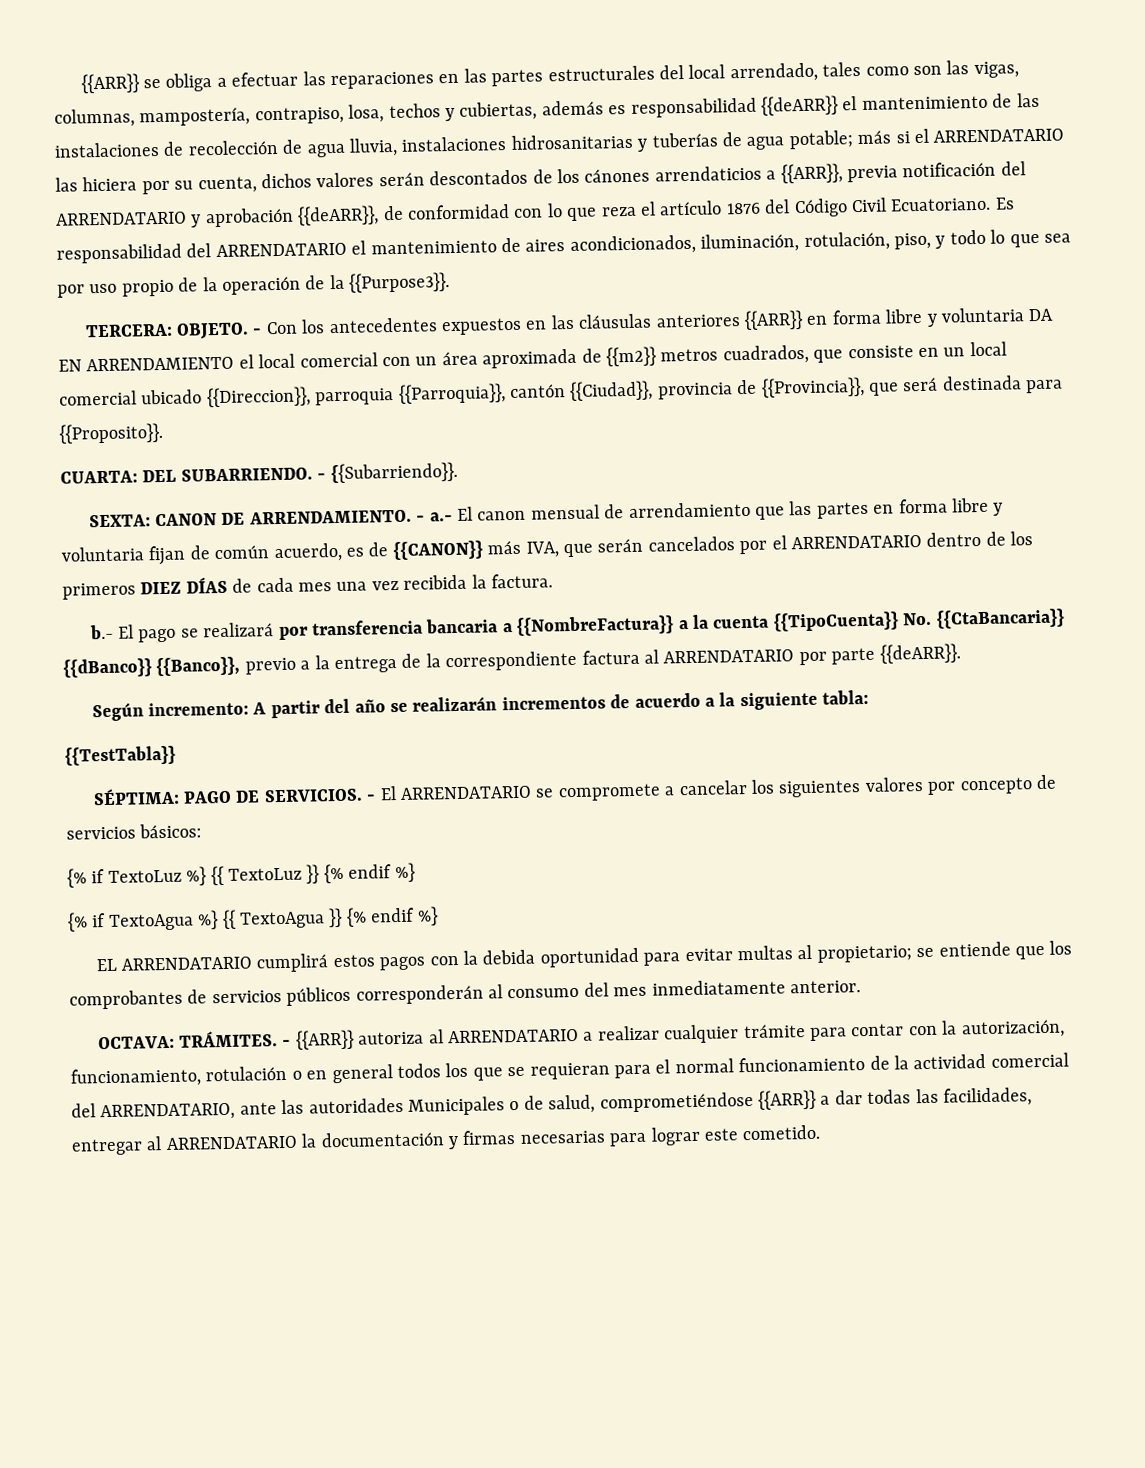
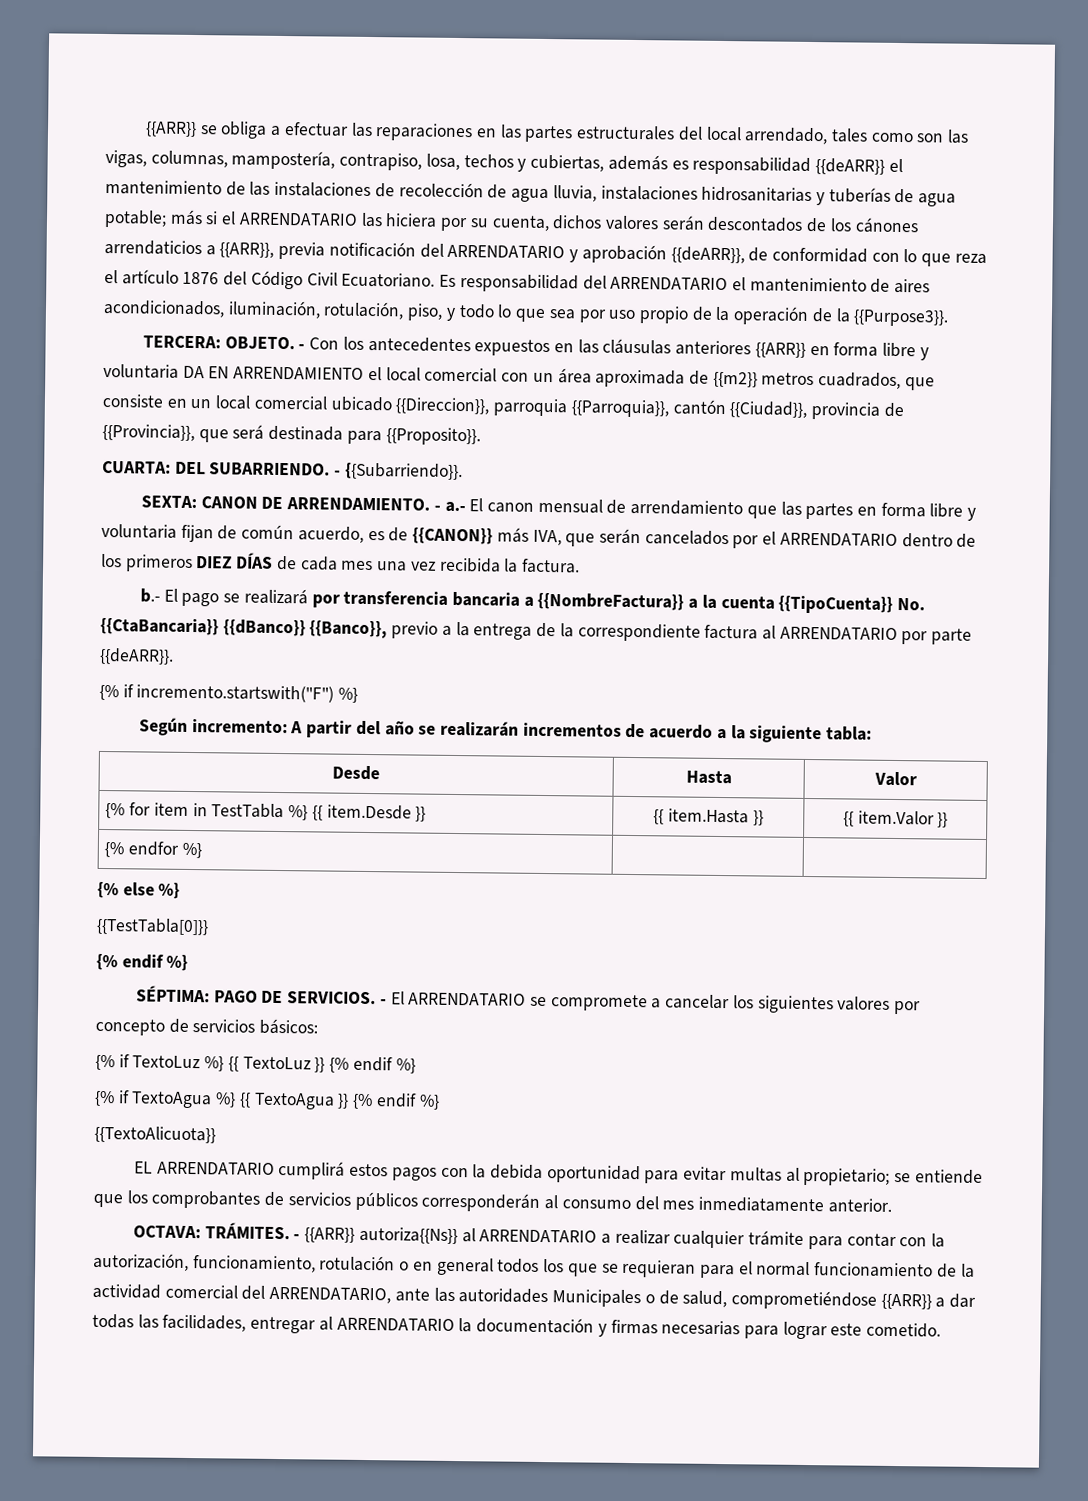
(961, 653) none -> [99,684,359,703] // {% if incremento.startswith("F") %}
[65,745,176,766] // {{TestTabla}} -> [332,765,380,781] [685,770,732,785] [873,771,917,787] [105,802,427,822] [653,808,764,826] [842,810,949,828] [104,841,202,859] [97,881,181,899] [96,917,209,936] [96,953,189,971] // Desde | Hasta | Valor // {% for item in TestTabla %} {{ item.Desde }} | {{ item.Hasta }} | {{ item.Valor }} // {% endfor %} | | // {% else %} // {{TestTabla[0]}} // {% endif %}
(439, 916) none -> [94,1125,216,1144] // {{TextoAlicuota}}
[358,1031,425,1045] autoriza -> [358,1226,458,1245] autoriza{{Ns}}

